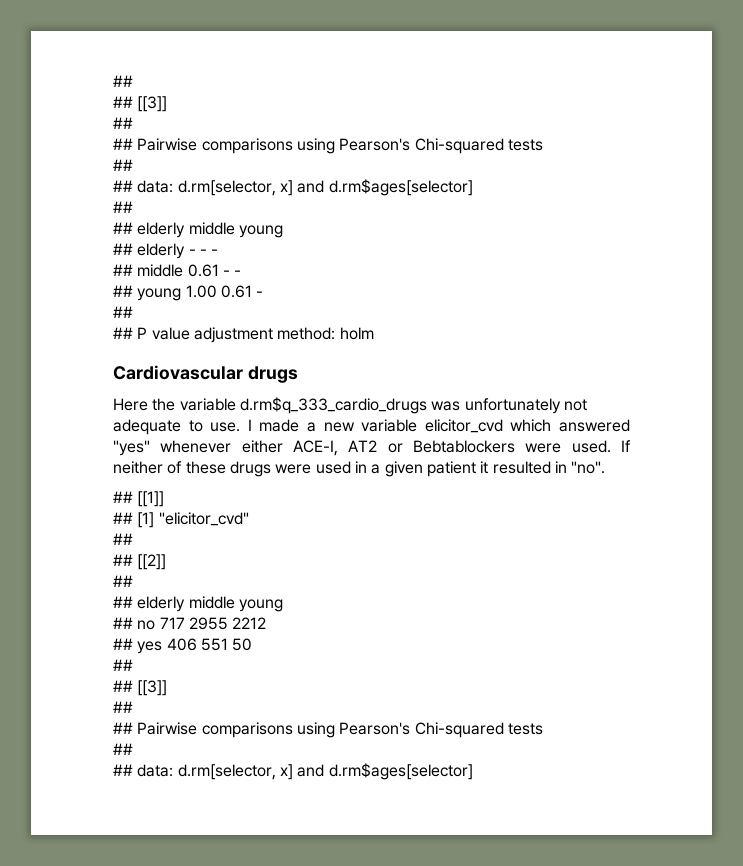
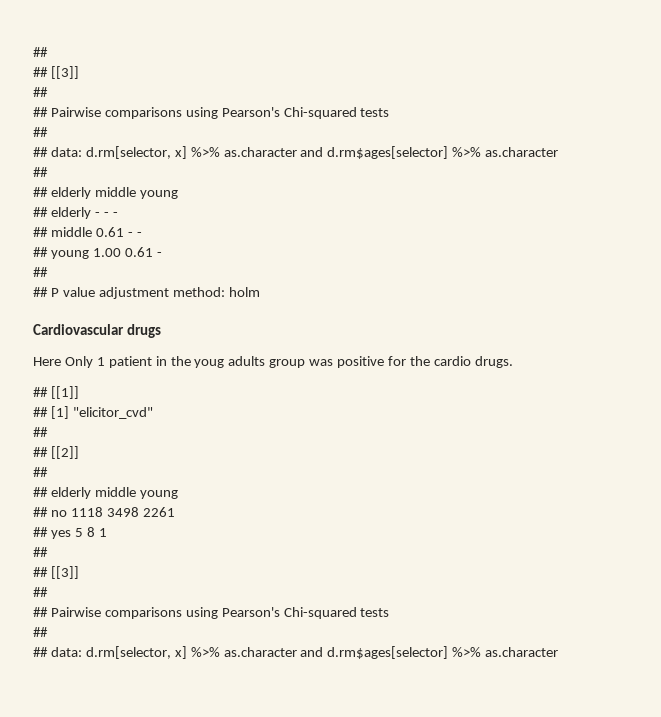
[297,179,473,196] and d.rm$ages[selector] -> [190,146,559,159] %>% as.character and d.rm$ages[selector] %>% as.character
[152,397,587,414] [113,419,630,435] [113,440,631,456] [113,461,606,477] the variable d.rm$q_333_cardio_drugs was unfortunately not adequate to use. I made a new variable elicitor_cvd which answered "yes" whenever either ACE-I, AT2 or Bebtablockers were used. If neither of these drugs were used in a given patient it resulted in "no". -> [64,356,513,368] Only 1 patient in the youg adults group was positive for the cardio drugs.
[159,617,267,630] 717 2955 2212 -> [70,507,175,517] 1118 3498 2261
[166,638,253,651] 406 551 50 -> [74,527,107,537] 5 8 1
[297,763,473,780] and d.rm$ages[selector] -> [190,646,559,659] %>% as.character and d.rm$ages[selector] %>% as.character

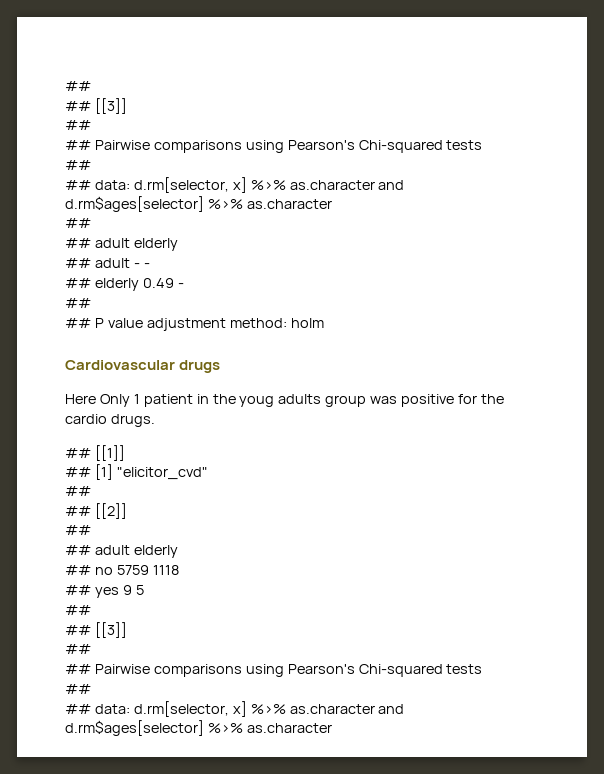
[50,187,178,199] [33,207,118,219] [33,227,142,237] [33,247,153,259] elderly middle young // ## elderly - - - // ## middle 0.61 - - // ## young 1.00 0.61 -> [94,238,178,251] [65,258,150,268] [65,278,174,291] adult elderly // ## adult - - // ## elderly 0.49
[50,487,178,499] elderly middle young -> [94,545,178,558] adult elderly
(67, 513) none -> [116,565,149,575] 5759
[106,507,175,517] 3498 2261 -> (179, 570) none
(71, 534) none -> [122,585,132,595] 9
[86,527,107,537] 8 1 -> (144, 590) none

